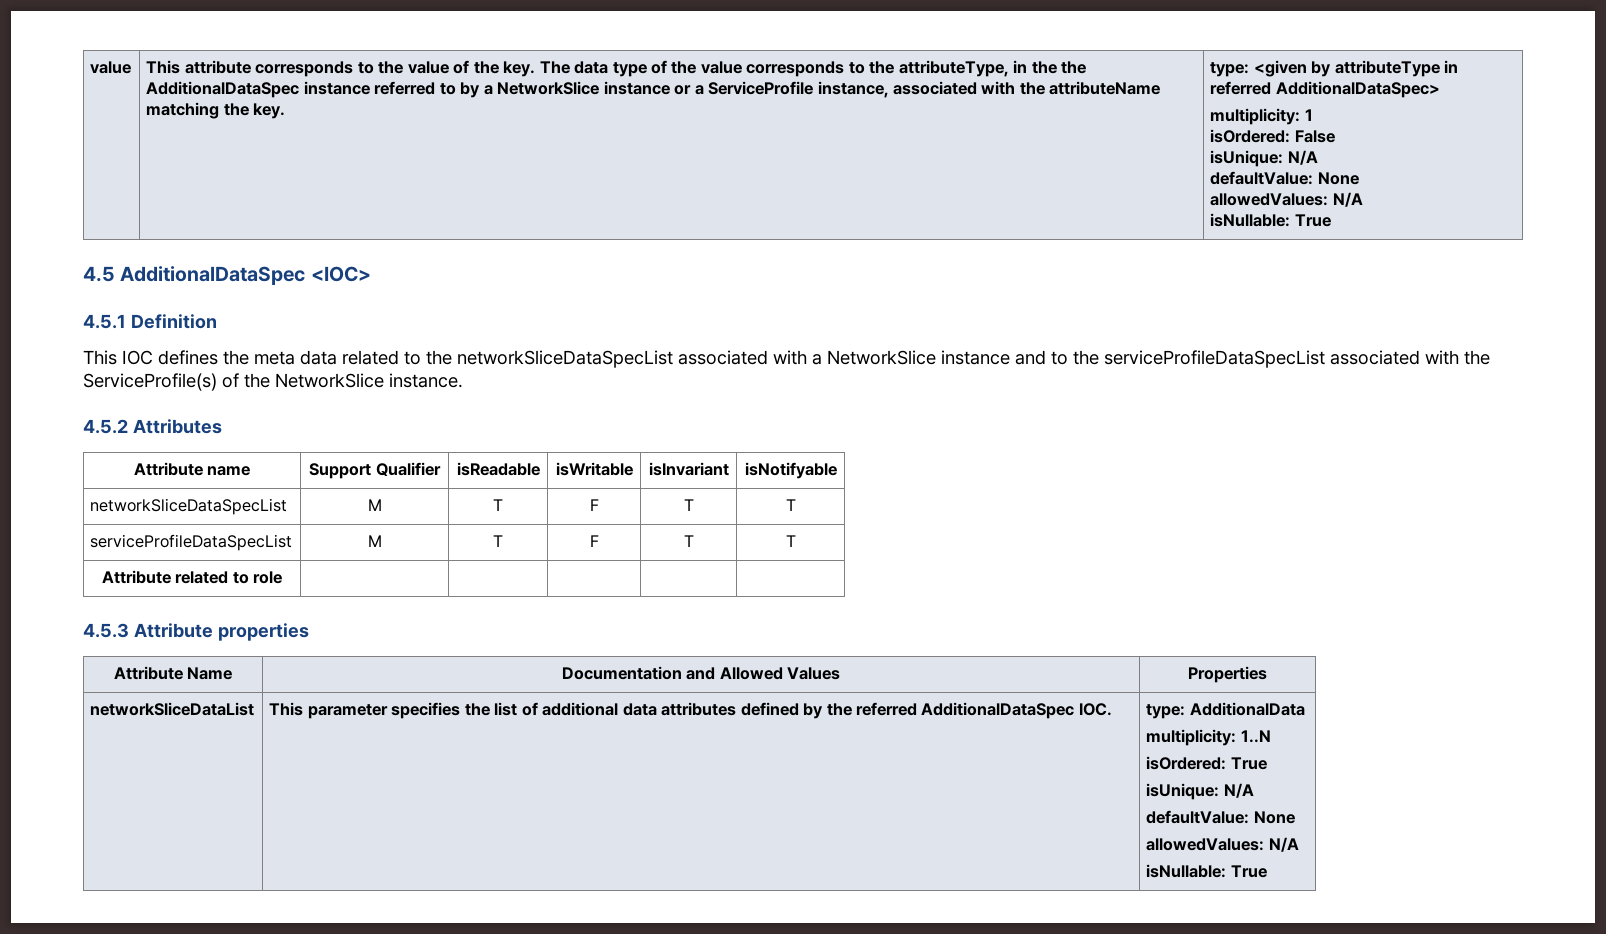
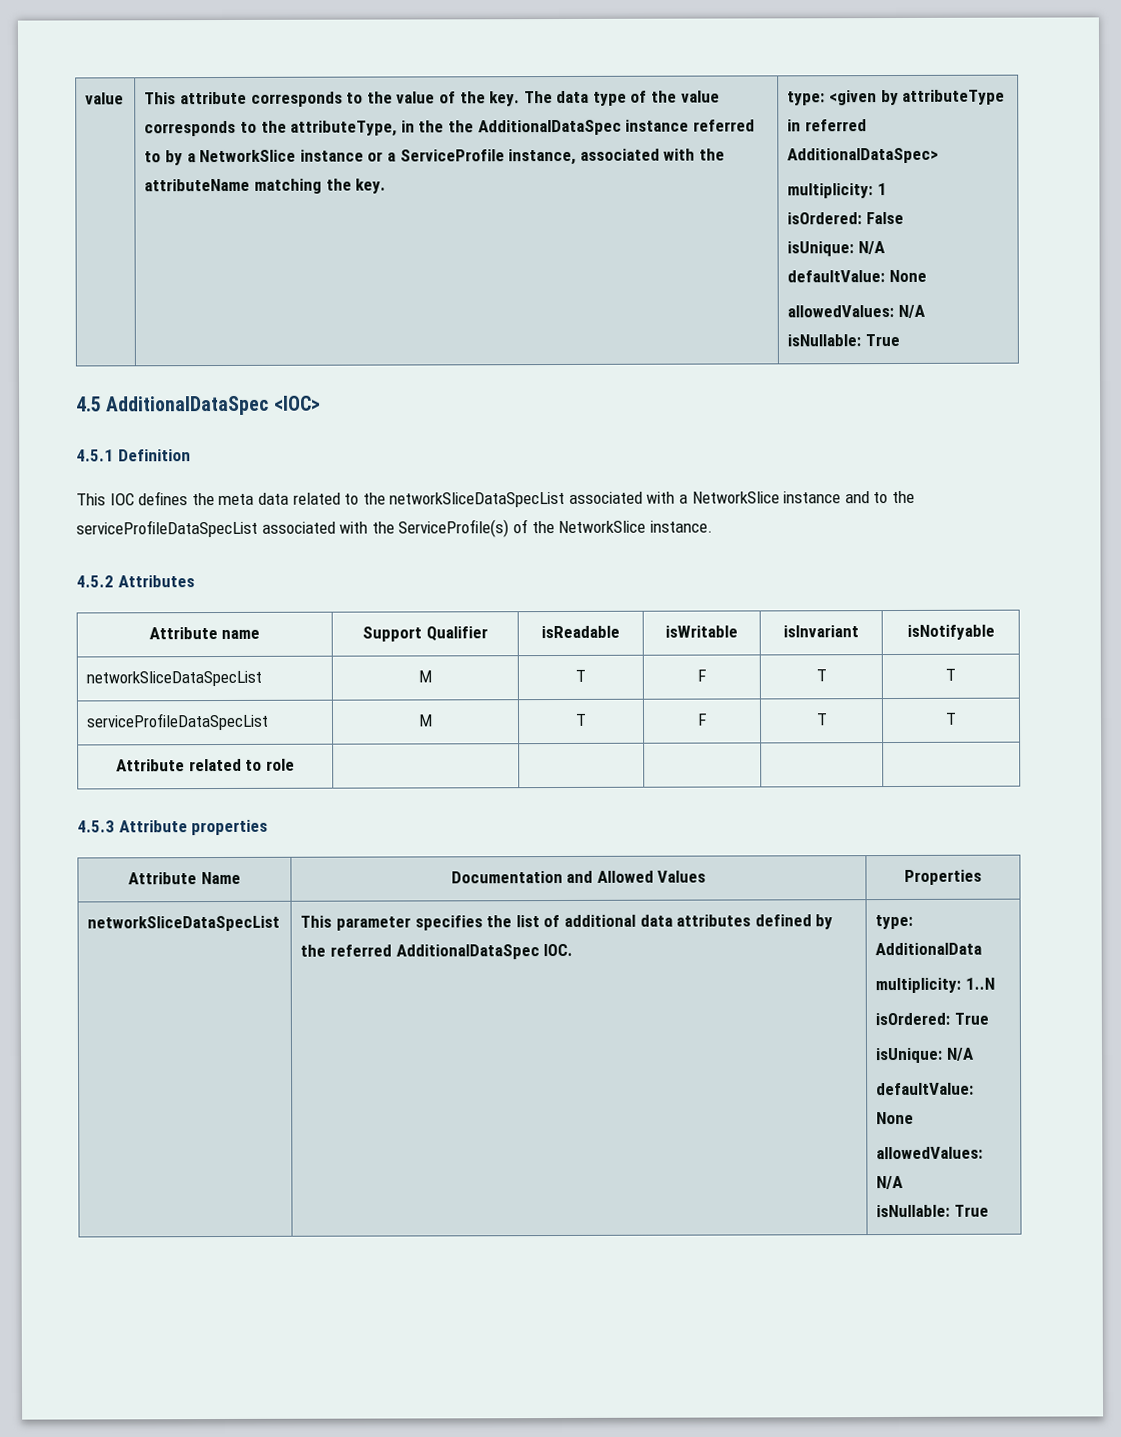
[90,702,255,716] networkSliceDataList -> [87,915,281,932] networkSliceDataSpecList

